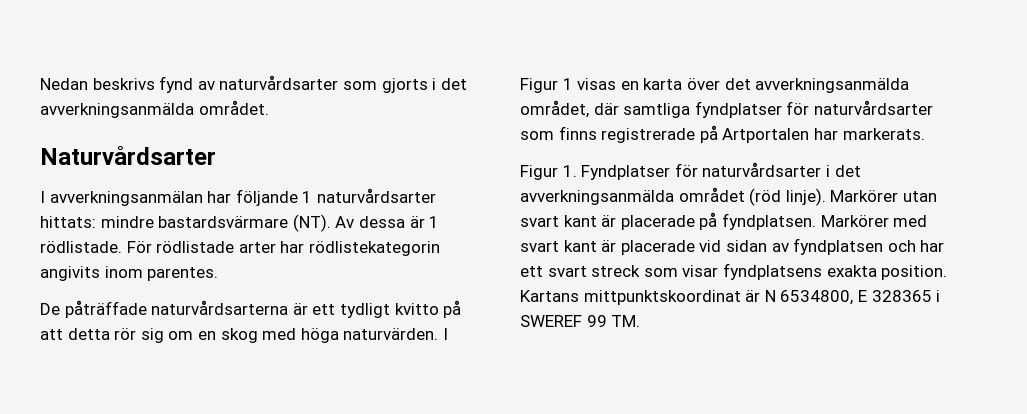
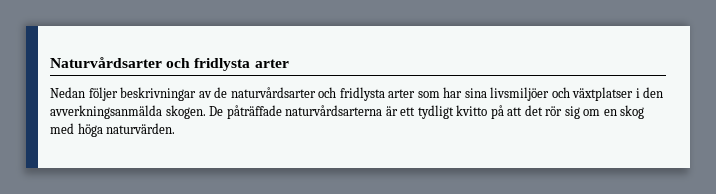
[40,75,467,93] [40,100,269,118] [40,146,216,165] [40,188,436,206] [40,214,440,232] [40,241,440,256] [40,266,219,281] Nedan beskrivs fynd av naturvårdsarter som gjorts i det avverkningsanmälda området. // Naturvårdsarter // I avverkningsanmälan har följande 1 naturvårdsarter hittats: mindre bastardsvärmare (NT). Av dessa är 1 rödlistade. För rödlistade arter har rödlistekategorin angivits inom parentes. // -> [50,57,289,71] [50,87,664,101] [50,105,206,119] Naturvårdsarter och fridlysta arter // Nedan följer beskrivningar av de naturvårdsarter och fridlysta arter som har sina livsmiljöer och växtplatser i den avverkningsanmälda skogen.
[67,328,110,340] detta -> [524,105,543,116] det
[442,328,448,340] [520,78,910,93] [520,100,933,118] [520,125,925,143] [520,162,861,180] [520,187,937,206] [520,212,928,230] [520,238,945,255] [520,263,948,280] [520,290,941,305] [520,315,641,327] I Figur 1 visas en karta över det avverkningsanmälda området, där samtliga fyndplatser för naturvårdsarter som finns registrerade på Artportalen har markerats. // Figur 1. Fyndplatser för naturvårdsarter i det avverkningsanmälda området (röd linje). Markörer utan svart kant är placerade på fyndplatsen. Markörer med svart kant är placerade vid sidan av fyndplatsen och har ett svart streck som visar fyndplatsens exakta position. Kartans mittpunktskoordinat är N 6534800, E 328365 i SWEREF 99 TM. -> (176, 128) none

